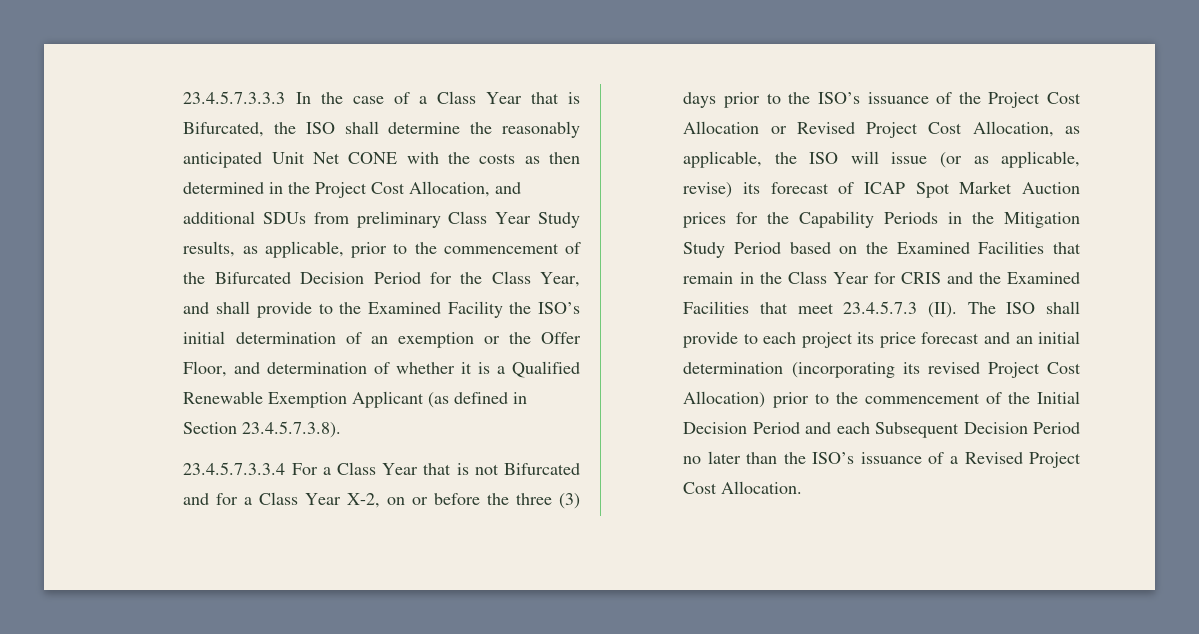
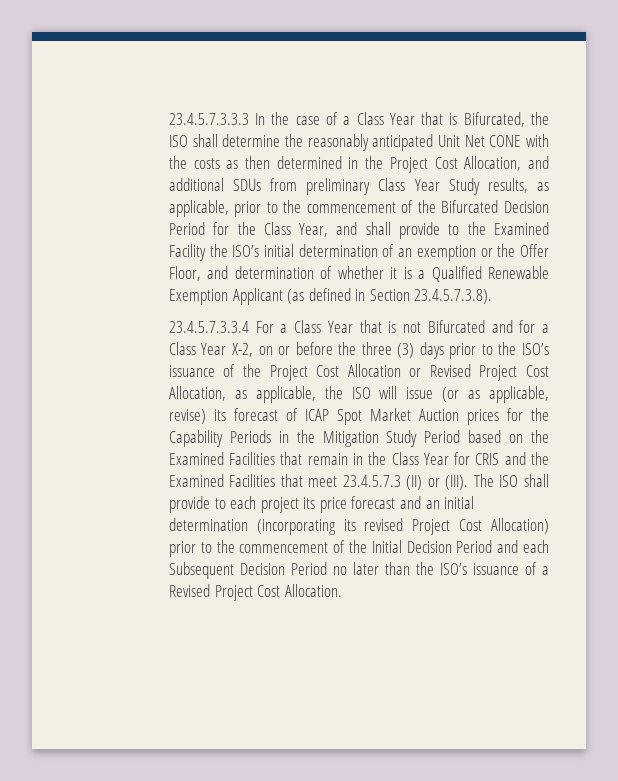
[928,302,958,318] (II). -> [406,475,469,490] (II) or (III).

